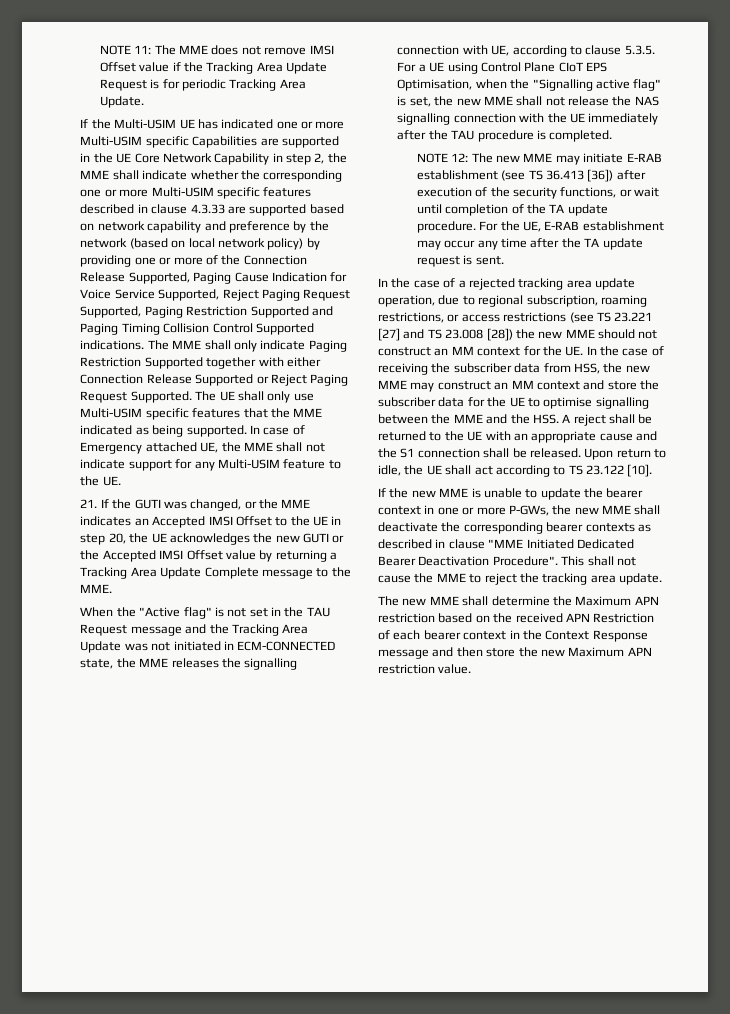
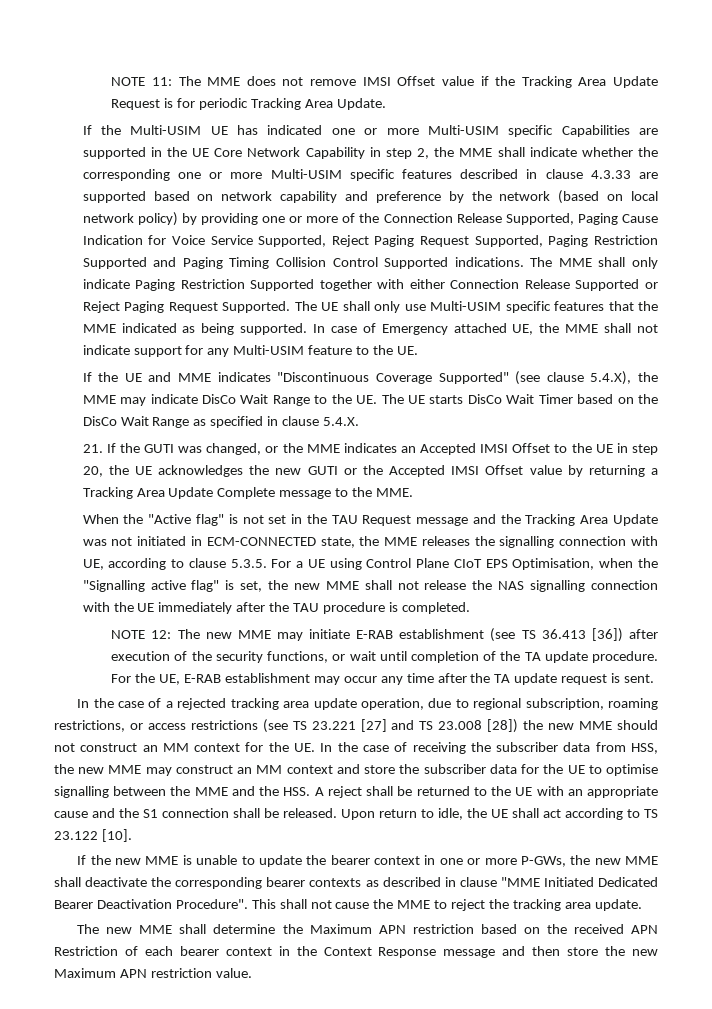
(121, 481) none -> [82,371,658,385] [82,394,658,406] [82,416,360,428] // If the UE and MME indicates "Discontinuous Coverage Supported" (see clause 5.4.X), the MME may indicate DisCo Wait Range to the UE. The UE starts DisCo Wait Timer based on the DisCo Wait Range as specified in clause 5.4.X.

